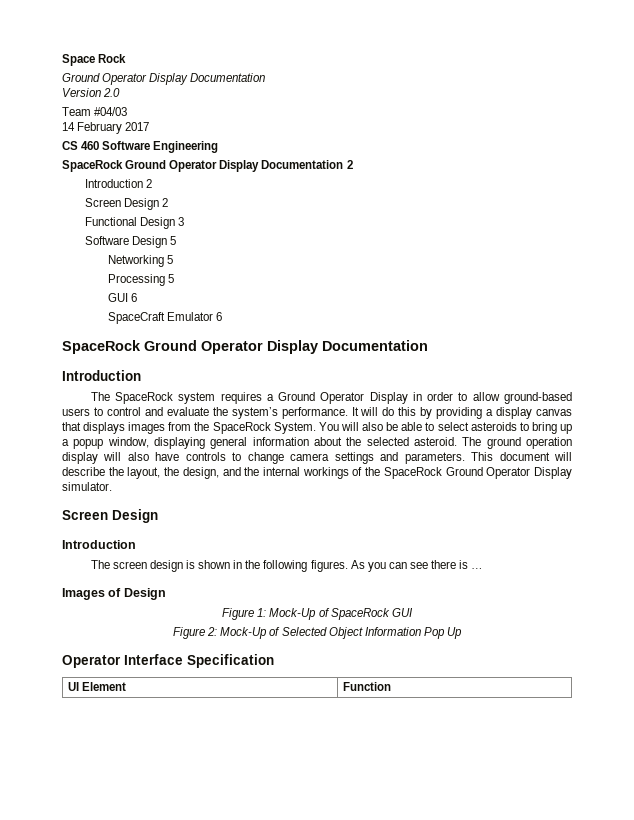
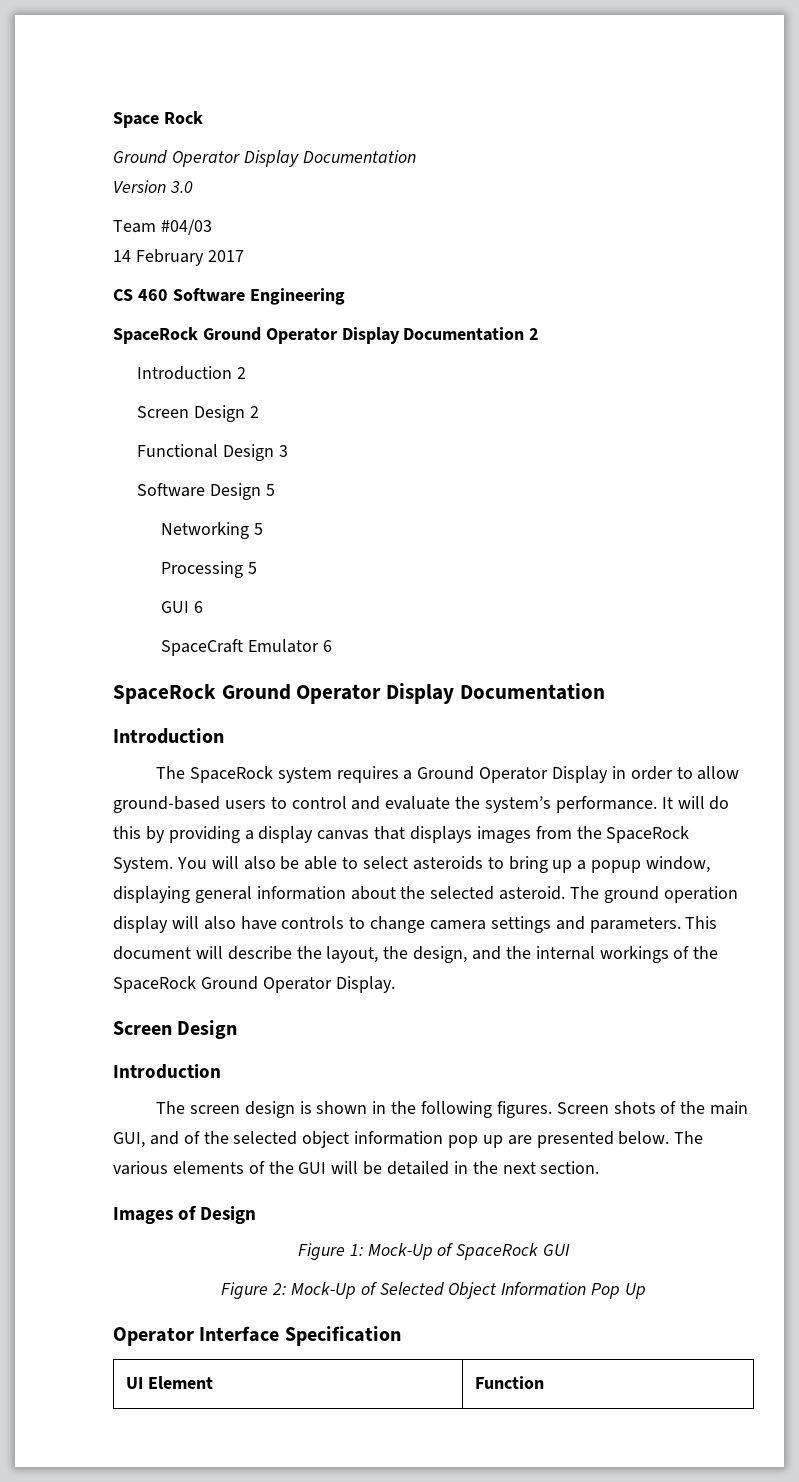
[103,88,121,97] 2.0 -> [169,181,193,193] 3.0
[534,467,572,479] [62,482,112,491] Display simulator. -> [335,976,395,993] Display.
[350,560,484,572] As you can see there is … -> [556,1101,749,1115] [113,1131,704,1148] [113,1161,600,1175] Screen shots of the main GUI, and of the selected object information pop up are presented below. The various elements of the GUI will be detailed in the next section.

